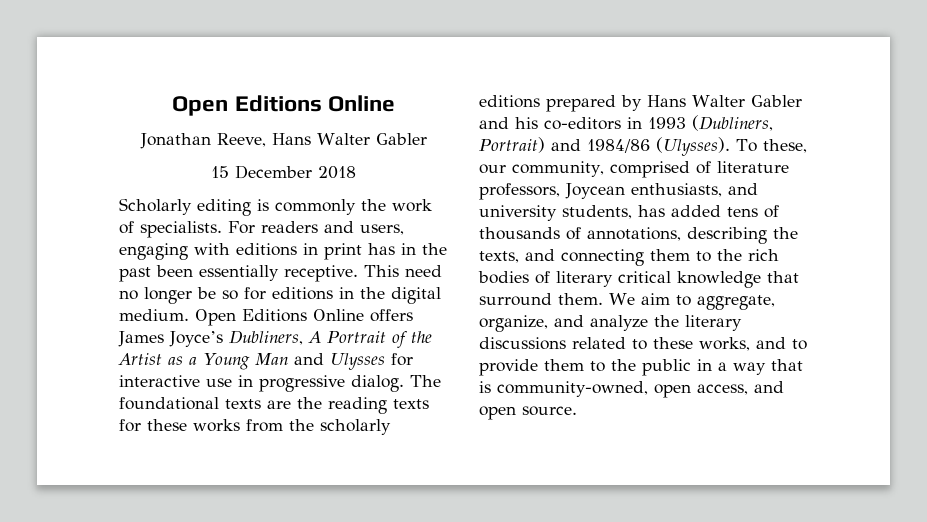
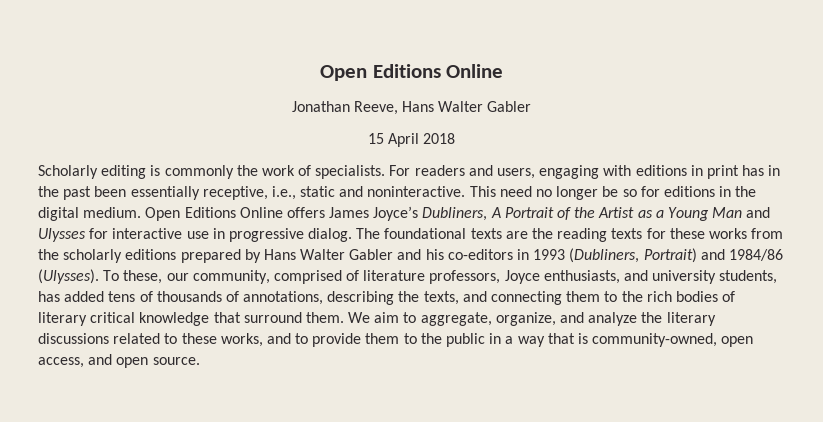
[235,165,312,179] December -> [388,133,419,147] April
[284,265,358,282] receptive. -> [202,186,466,200] receptive, i.e., static and noninteractive.
[565,183,625,199] Joycean -> [504,270,540,284] Joyce

